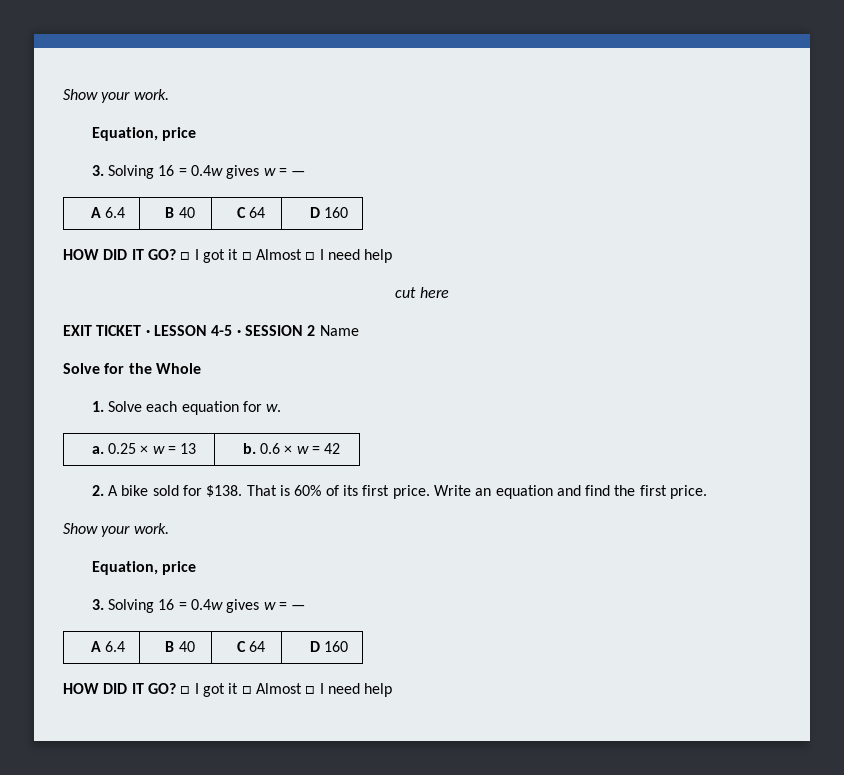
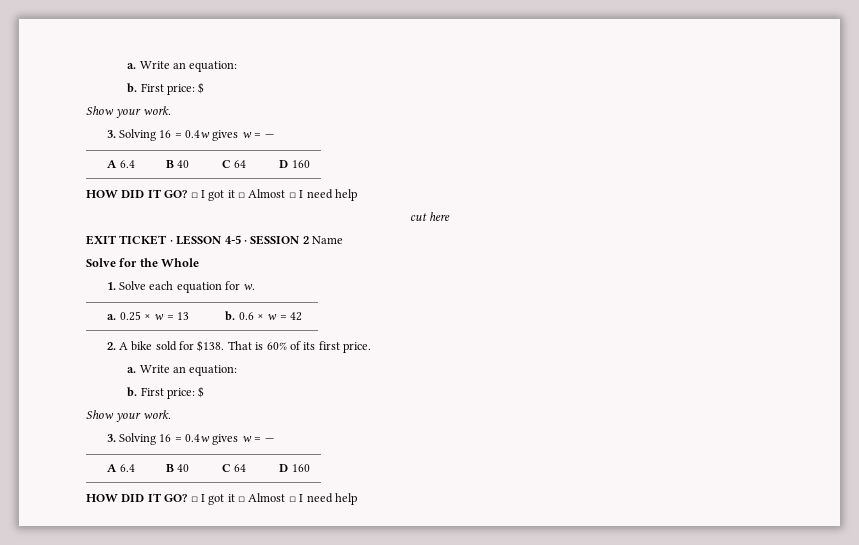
[63,89,169,103] [91,127,197,141] Show your work. // Equation, price -> [127,61,238,72] [127,82,205,95] [86,106,171,118] a. Write an equation: // b. First price: $ // Show your work.
[433,485,708,499] [63,523,169,537] [91,561,197,575] Write an equation and find the first price. // Show your work. // Equation, price -> [127,365,238,376] [127,386,205,399] [86,410,171,422] // a. Write an equation: // b. First price: $ // Show your work.

